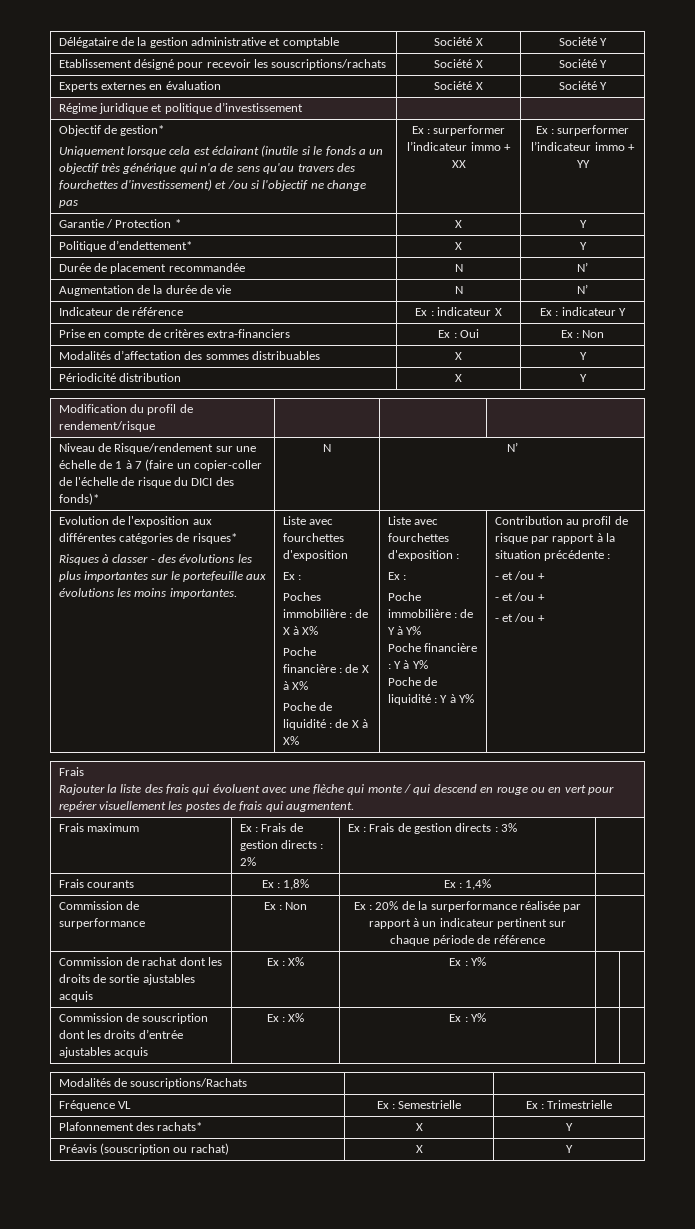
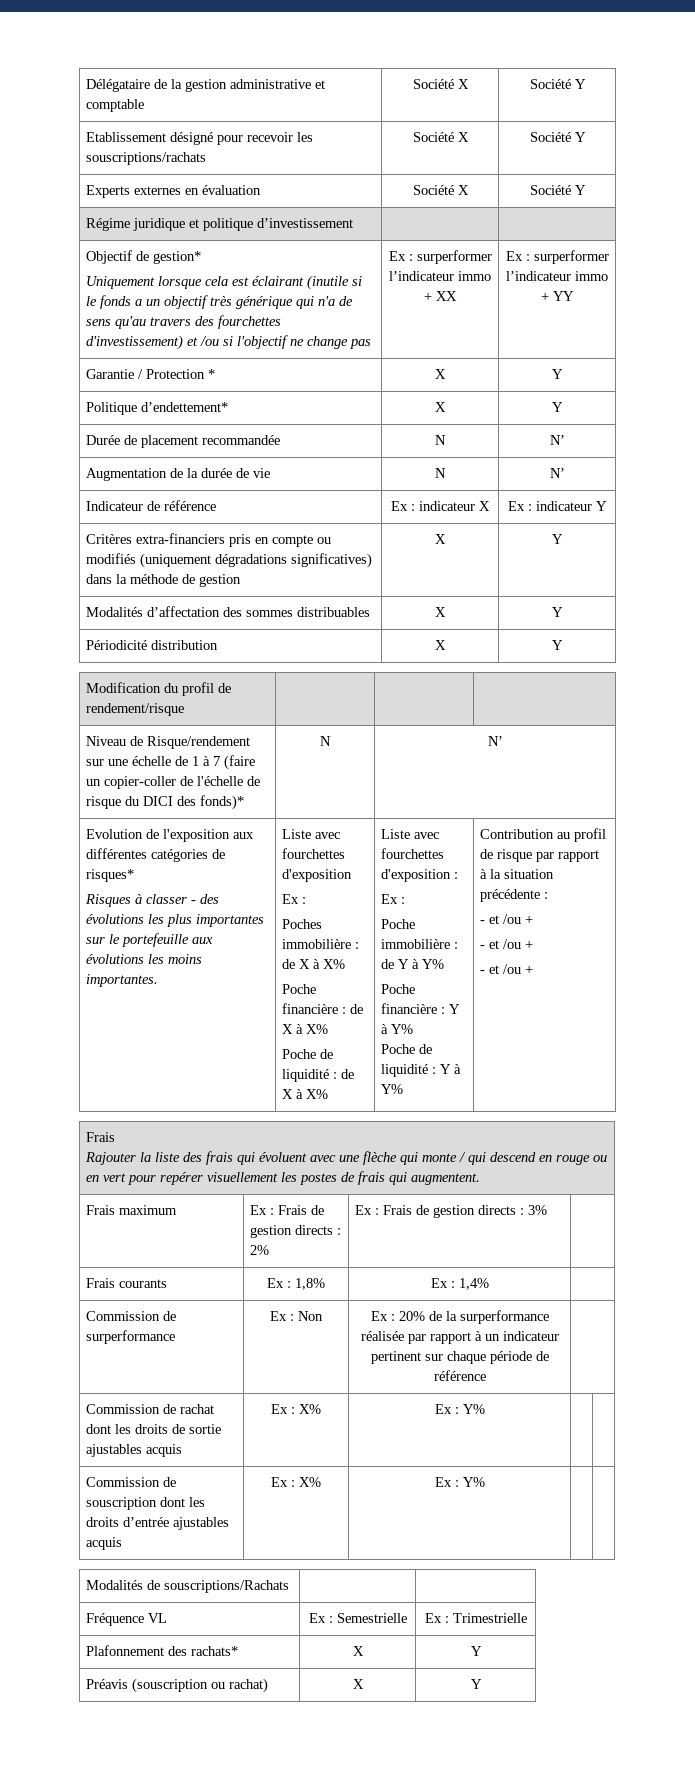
[58,329,291,340] [438,329,479,338] [560,330,605,338] Prise en compte de critères extra-financiers | Ex : Oui | Ex : Non -> [86,533,332,547] [86,553,373,568] [86,574,242,587] [435,534,446,544] [552,534,563,544] Critères extra-financiers pris en compte ou modifiés (uniquement dégradations significatives) dans la méthode de gestion | X | Y

